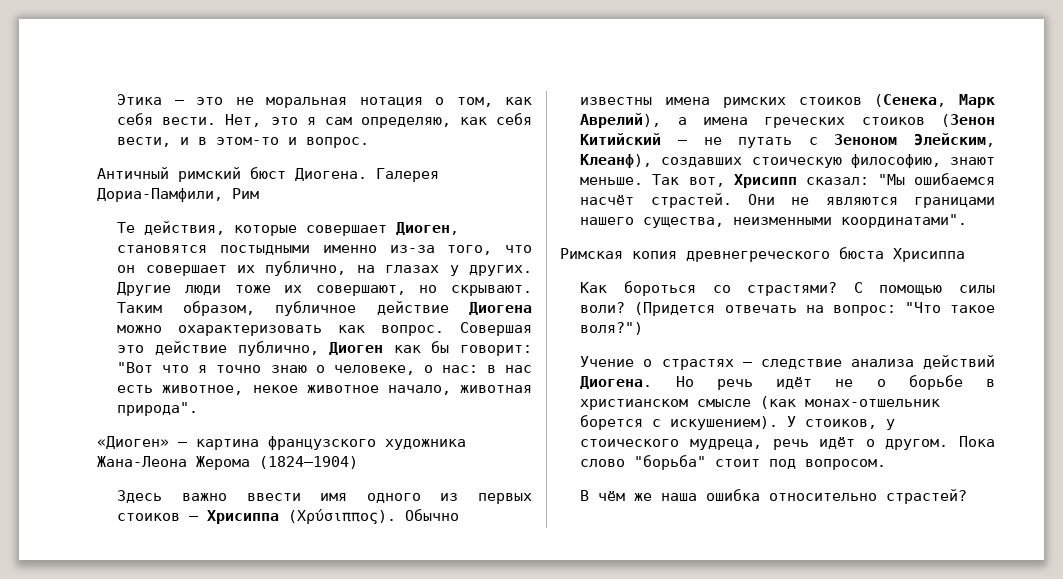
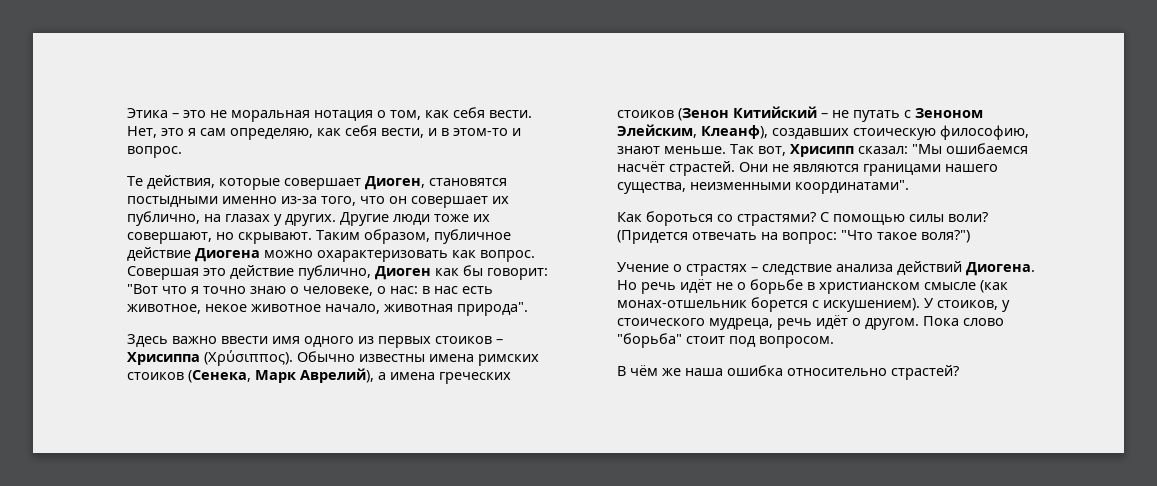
[97,167,439,182] [97,188,259,202] // Античный римский бюст Диогена. Галерея Дориа-Памфили, Рим -> (183, 152) none
[97,436,466,450] [97,456,358,470] // «Диоген» — картина французского художника Жана-Леона Жерома (1824—1904) -> (529, 309) none
[560,247,965,262] // Римская копия древнегреческого бюста Хрисиппа -> (910, 187) none

